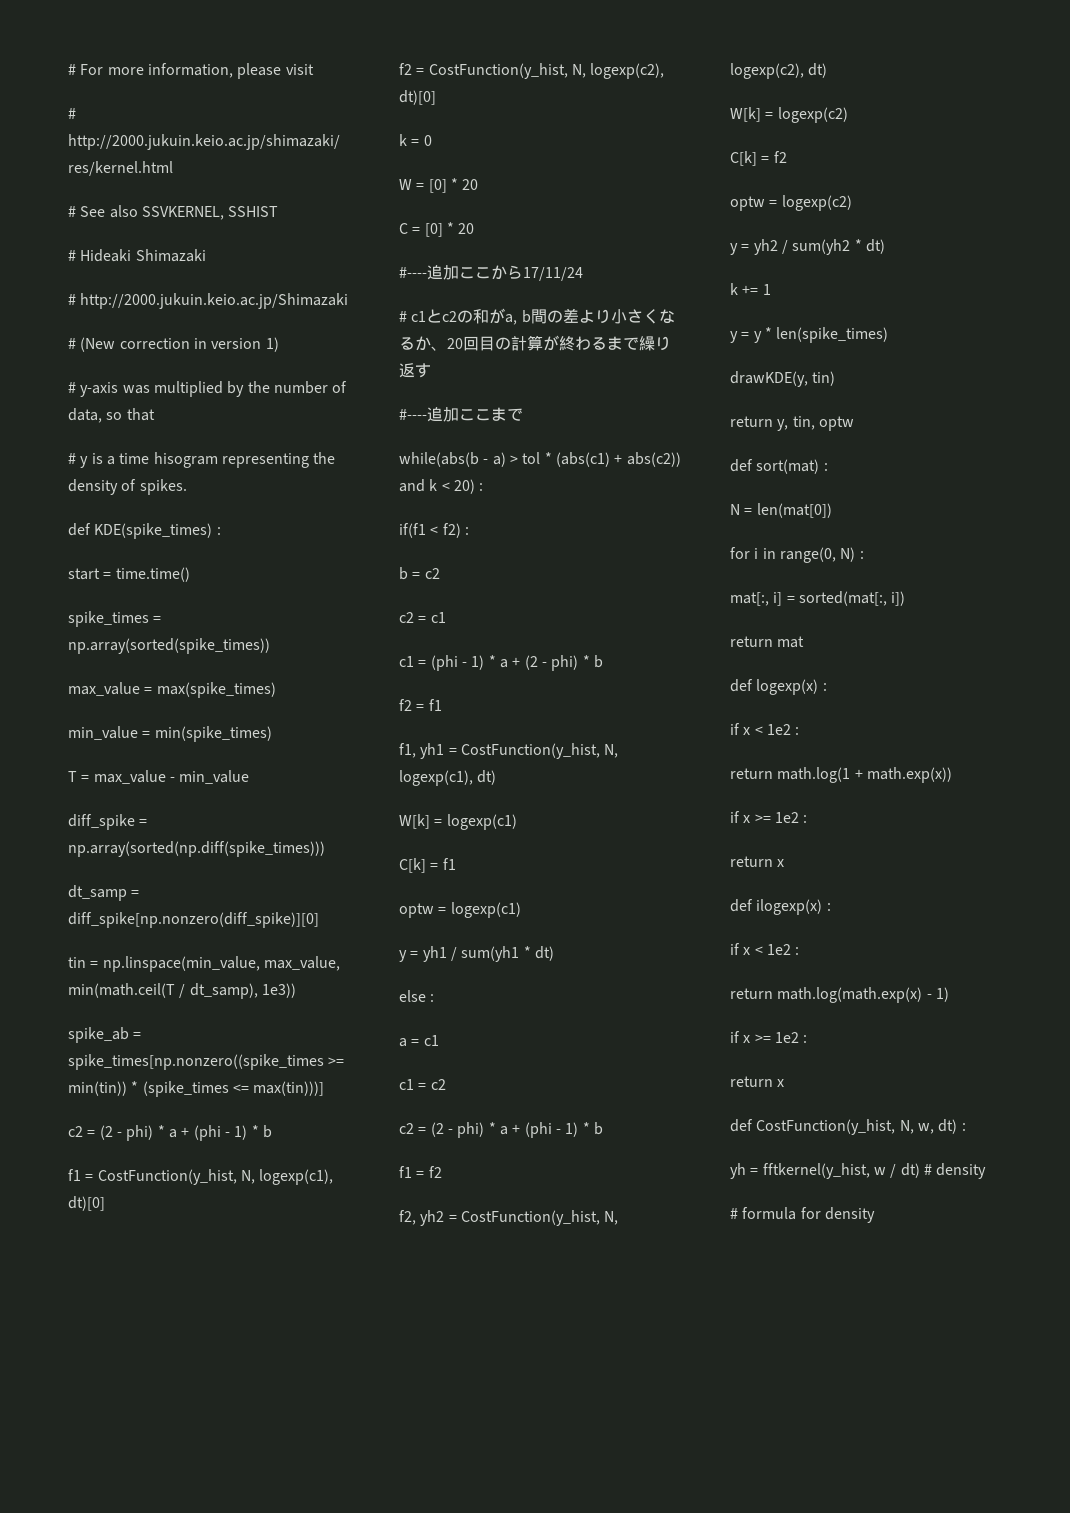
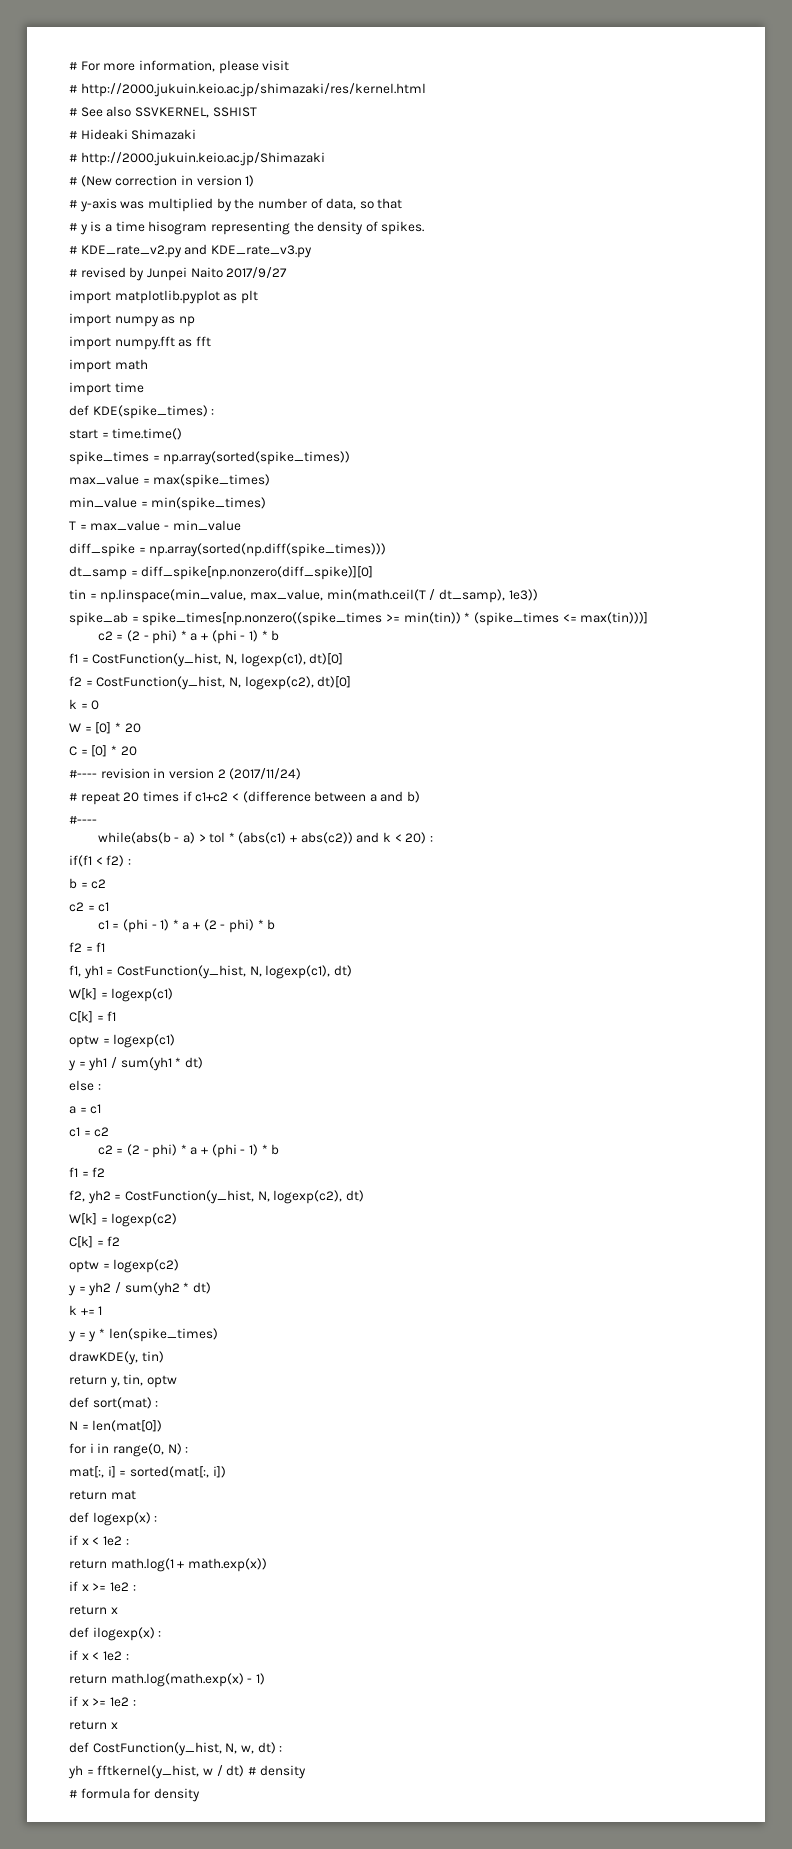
(187, 487) none -> [69,244,312,258] [69,267,288,281] [69,290,258,304] [69,313,195,327] [69,336,211,350] [69,359,148,373] [69,382,144,396] // # KDE_rate_v2.py and KDE_rate_v3.py // # revised by Junpei Naito 2017/9/27 // import matplotlib.pyplot as plt // import numpy as np // import numpy.fft as fft // import math // import time
[427,265,583,281] [399,308,675,325] [399,335,671,351] [399,363,431,378] [399,407,523,422] 追加ここから17/11/24 // # c1とc2の和がa, b間の差より小さくなるか、20回目の計算が終わるまで繰り返す // #----追加ここまで -> [100,768,302,780] [69,791,421,805] [69,816,97,824] revision in version 2 (2017/11/24) // # repeat 20 times if c1+c2 < (difference between a and b) // #----

